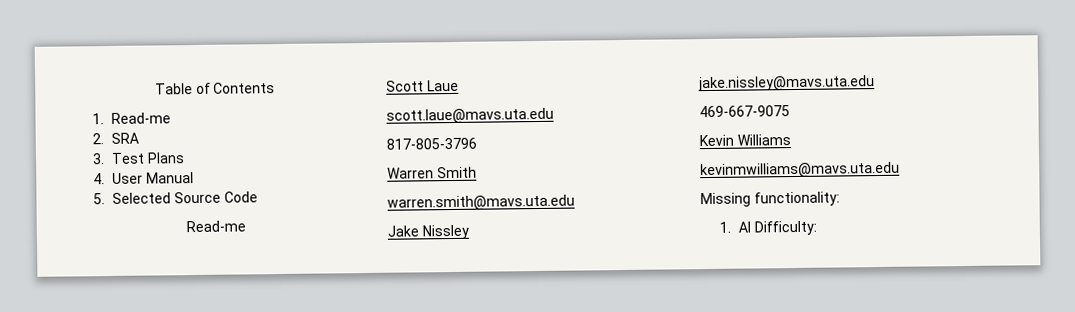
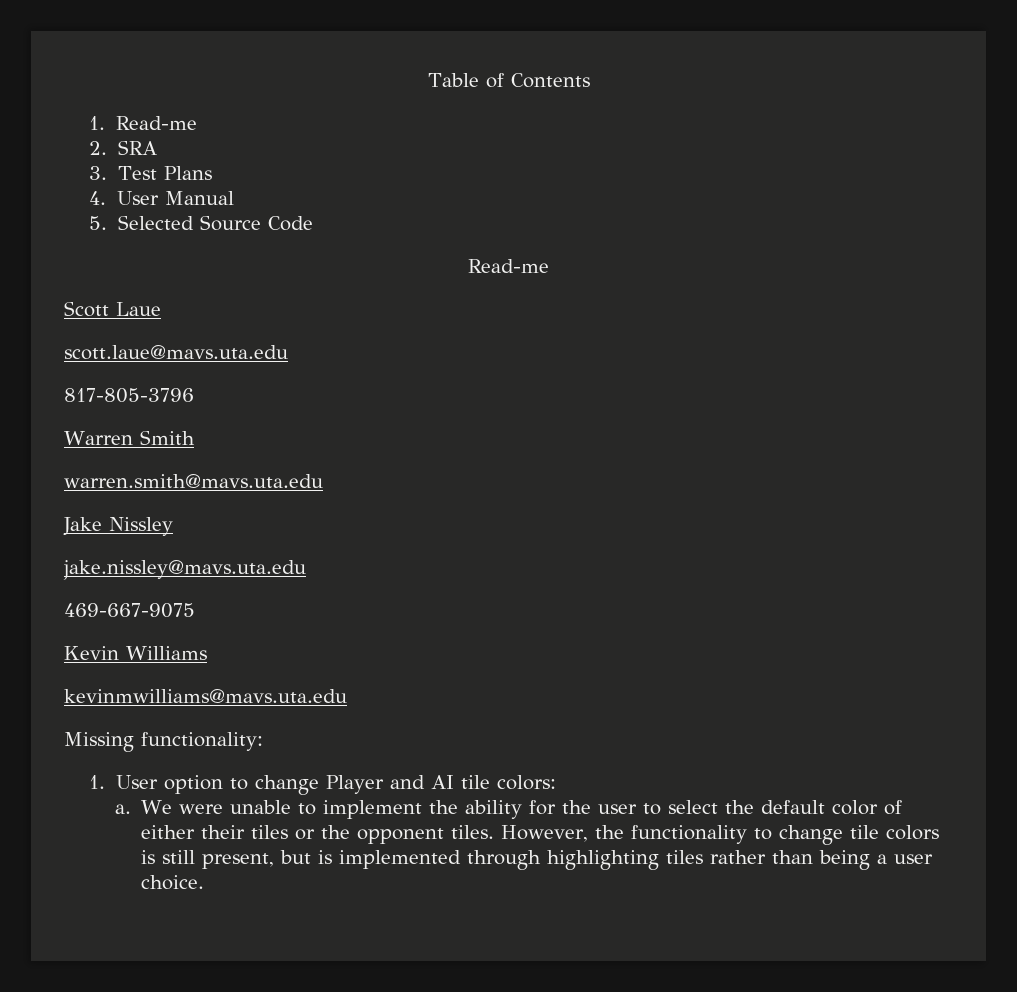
[737,220,817,236] AI Difficulty: -> [115,775,556,795] [114,800,903,819] [141,825,940,845] [141,850,934,870] [141,875,205,890] User option to change Player and AI tile colors: // a. We were unable to implement the ability for the user to select the default color of either their tiles or the opponent tiles. However, the functionality to change tile colors is still present, but is implemented through highlighting tiles rather than being a user choice.

